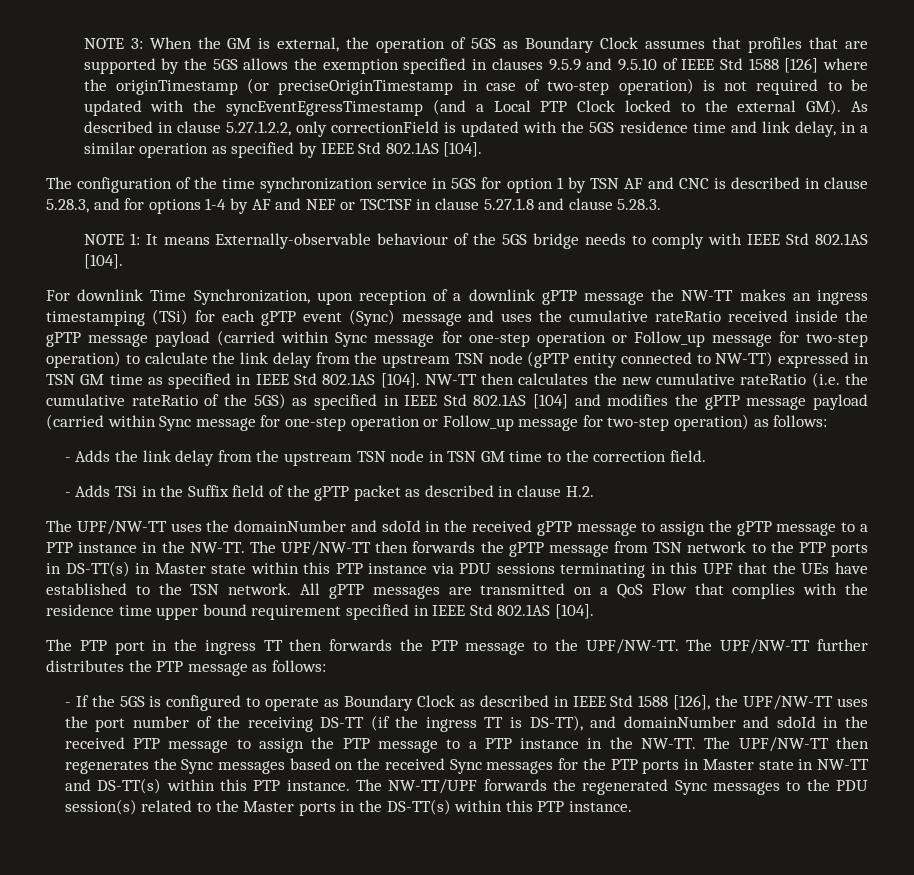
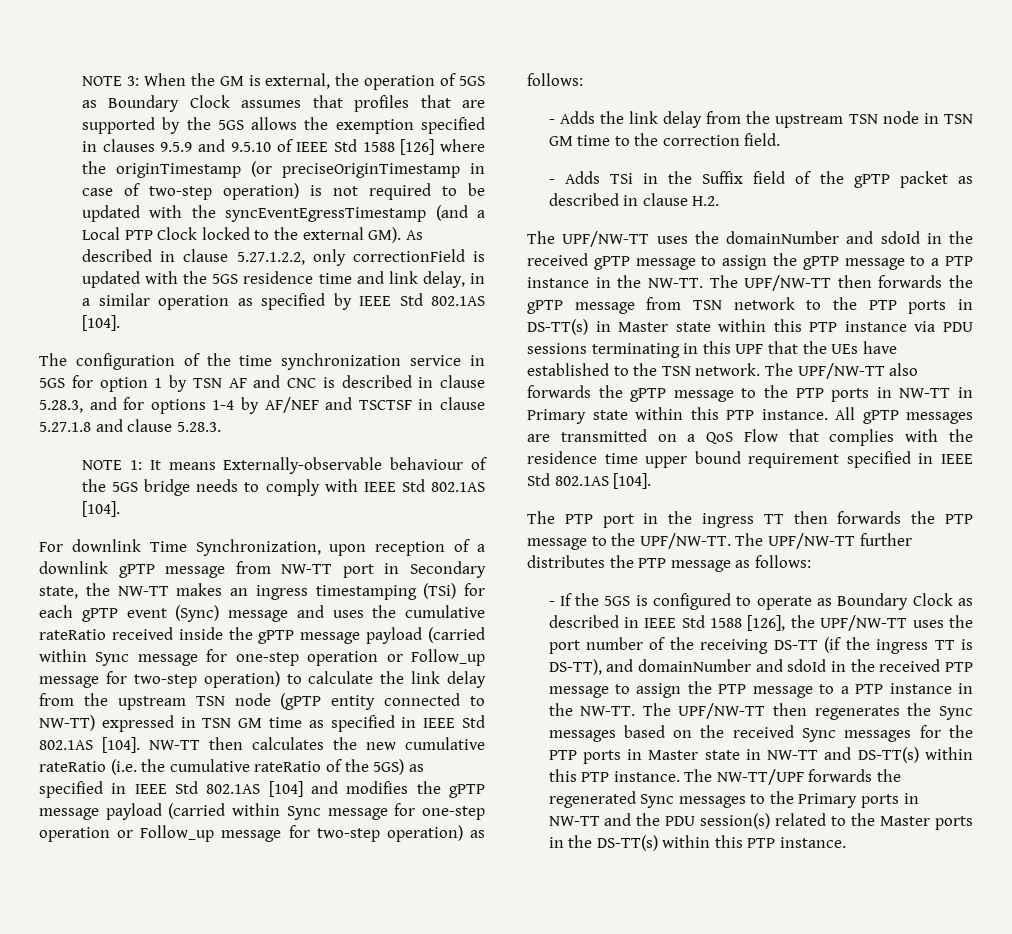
[251,198,356,210] AF and NEF or -> [264,397,353,413] AF/NEF and
(644, 298) none -> [235,561,486,578] [39,586,78,599] from NW-TT port in Secondary state,
(292, 589) none -> [764,363,919,379] [527,385,974,402] [527,407,828,424] The UPF/NW-TT also forwards the gPTP message to the PTP ports in NW-TT in Primary state within this PTP instance.
(830, 785) none -> [798,793,919,808] [548,813,661,826] Primary ports in NW-TT and the

